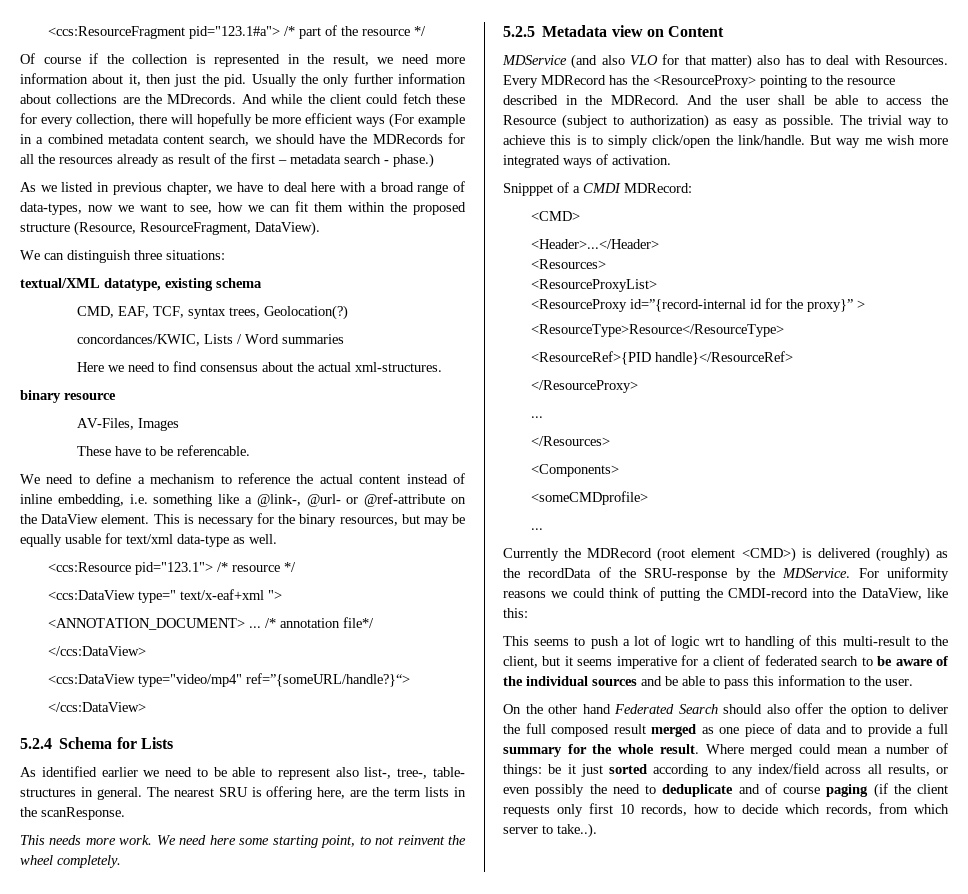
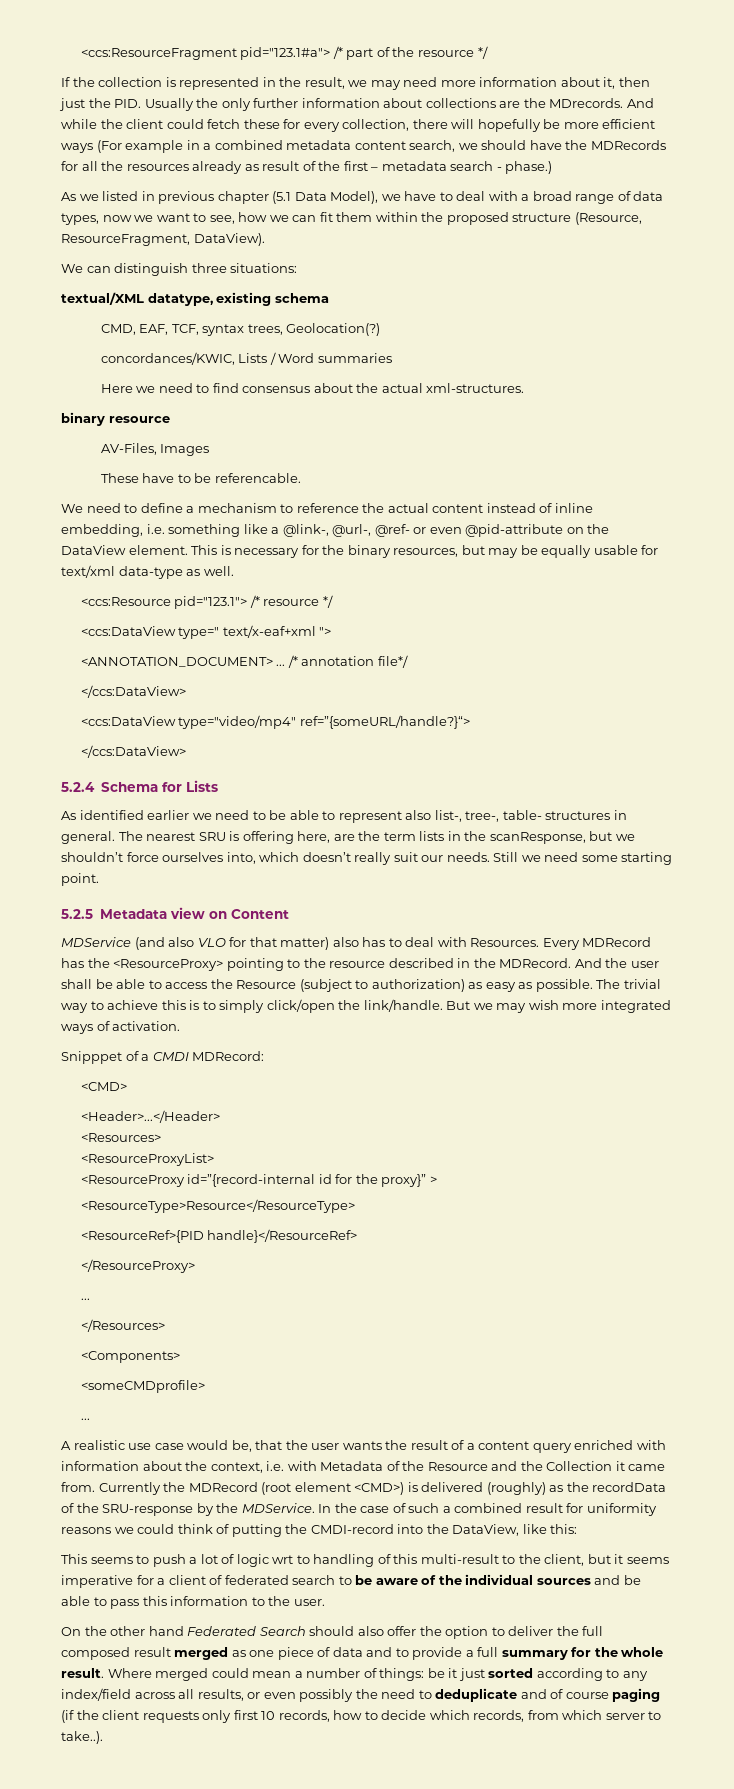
[20,53,98,64] Of course if -> [61,77,70,87] If
(393, 60) none -> [370,80,401,90] may
[224,74,247,87] pid. -> [114,99,142,108] PID.
[166,182,212,195] chapter, -> [217,191,379,204] chapter (5.1 Data Model),
[311,182,336,192] here -> (486, 196) none
[20,202,82,215] data-types, -> [633,191,664,201] [61,213,99,225] data types,
[306,493,446,507] @url- or @ref-attribute -> [332,524,564,537] @url-, @ref- or even @pid-attribute
[41,807,125,820] [20,835,466,848] [20,855,121,868] scanResponse. // This needs more work. We need here some starting point, to not reinvent the wheel completely. -> [489,831,635,844] [61,852,673,865] [61,873,99,886] scanResponse, but we shouldn’t force ourselves into, which doesn’t really suit our needs. Still we need some starting point.
[836,138,882,148] way me -> [473,1003,527,1013] we may
(544, 529) none -> [61,1440,666,1453] [61,1461,666,1473] [61,1482,95,1492] A realistic use case would be, that the user wants the result of a content query enriched with information about the context, i.e. with Metadata of the Resource and the Collection it came from.
[858,568,879,578] For -> [318,1503,584,1513] In the case of such a combined result for

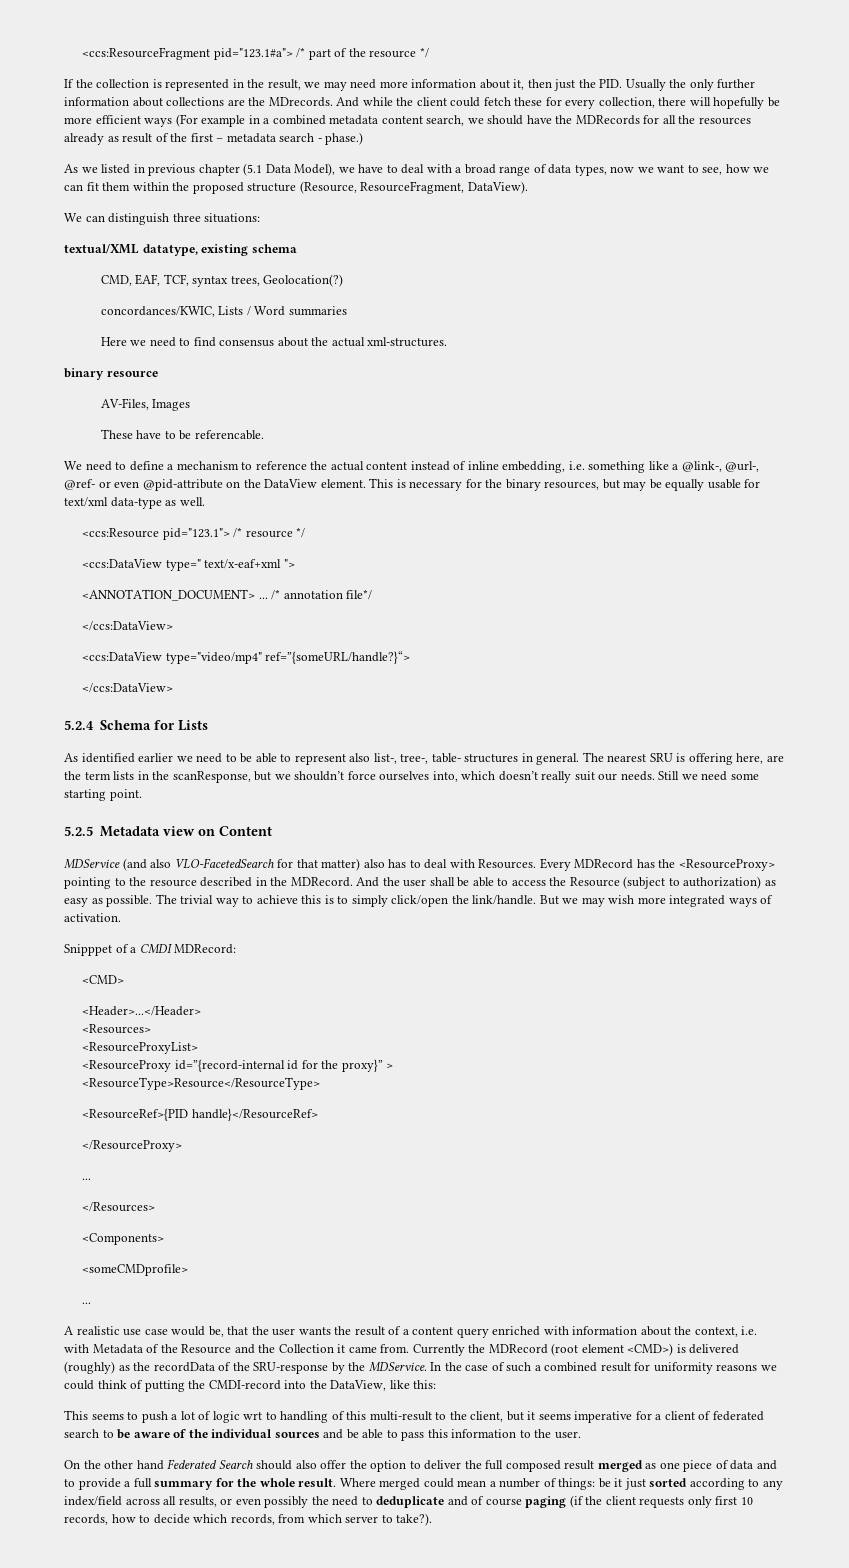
[197,938,226,947] VLO -> [174,858,274,869] VLO-FacetedSearch
[61,1731,103,1744] take..). -> [396,1513,433,1526] take?).

